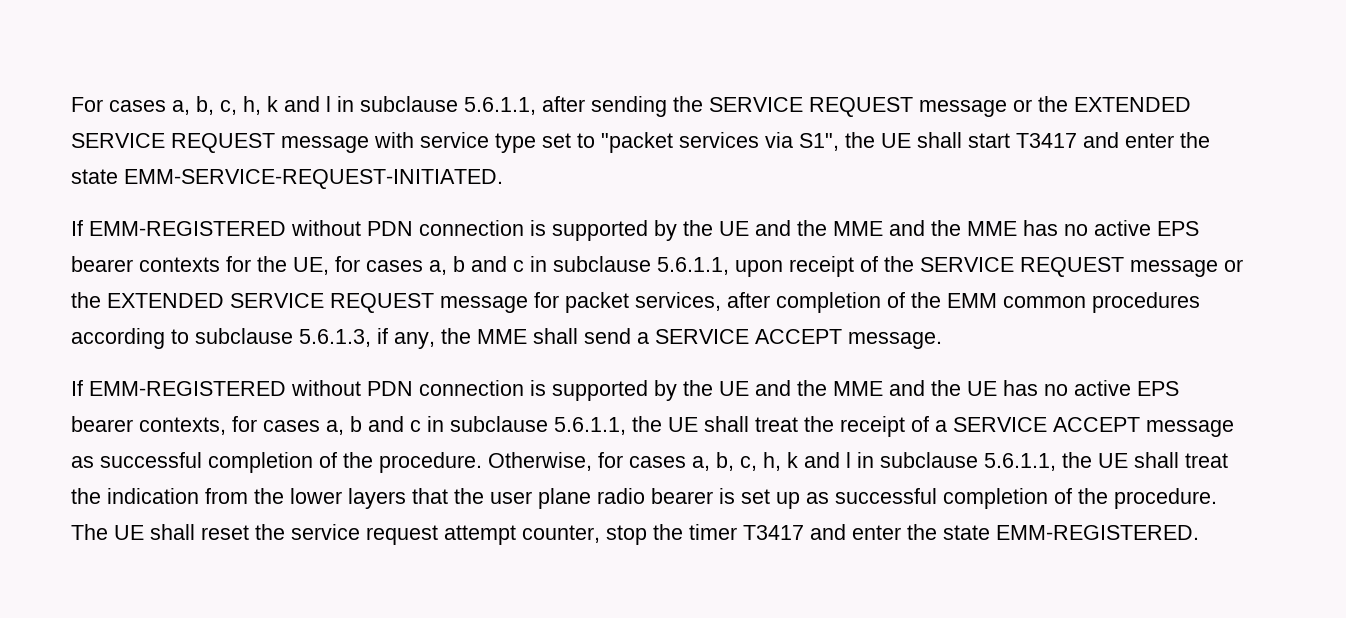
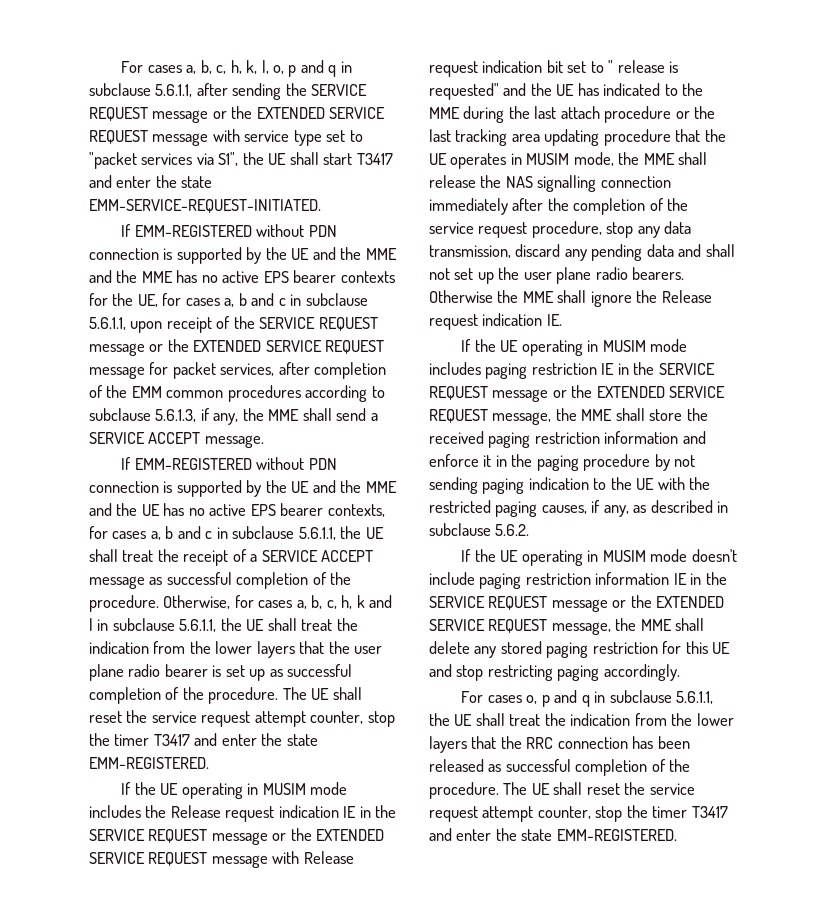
[267,96,331,112] k and l -> [246,60,337,77] k, l, o, p and q
(1199, 532) none -> [121,782,348,799] [89,805,397,822] [89,828,385,845] [89,851,354,868] [429,60,679,77] [429,83,704,100] [429,106,716,123] [429,129,726,146] [429,152,708,169] [429,175,671,192] [429,198,689,215] [429,221,692,238] [429,244,735,261] [429,267,685,284] [429,290,712,307] [429,313,562,330] [461,339,688,356] [429,362,715,379] [429,385,726,402] [429,408,708,425] [429,431,706,448] [429,454,696,471] [429,477,711,494] [429,500,729,517] [429,523,530,536] [461,549,737,566] [429,572,727,589] [429,595,725,612] [429,618,705,635] [429,641,731,658] [429,664,680,681] [461,690,713,707] [429,713,734,726] [429,736,690,753] [429,759,691,776] [429,782,695,799] [429,805,728,822] [429,828,677,841] // If the UE operating in MUSIM mode includes the Release request indication IE in the SERVICE REQUEST message or the EXTENDED SERVICE REQUEST message with Release request indication bit set to " release is requested" and the UE has indicated to the MME during the last attach procedure or the last tracking area updating procedure that the UE operates in MUSIM mode, the MME shall release the NAS signalling connection immediately after the completion of the service request procedure, stop any data transmission, discard any pending data and shall not set up the user plane radio bearers. Otherwise the MME shall ignore the Release request indication IE. // If the UE operating in MUSIM mode includes paging restriction IE in the SERVICE REQUEST message or the EXTENDED SERVICE REQUEST message, the MME shall store the received paging restriction information and enforce it in the paging procedure by not sending paging indication to the UE with the restricted paging causes, if any, as described in subclause 5.6.2. // If the UE operating in MUSIM mode doesn't include paging restriction information IE in the SERVICE REQUEST message or the EXTENDED SERVICE REQUEST message, the MME shall delete any stored paging restriction for this UE and stop restricting paging accordingly. // For cases o, p and q in subclause 5.6.1.1, the UE shall treat the indication from the lower layers that the RRC connection has been released as successful completion of the procedure. The UE shall reset the service request attempt counter, stop the timer T3417 and enter the state EMM-REGISTERED.

